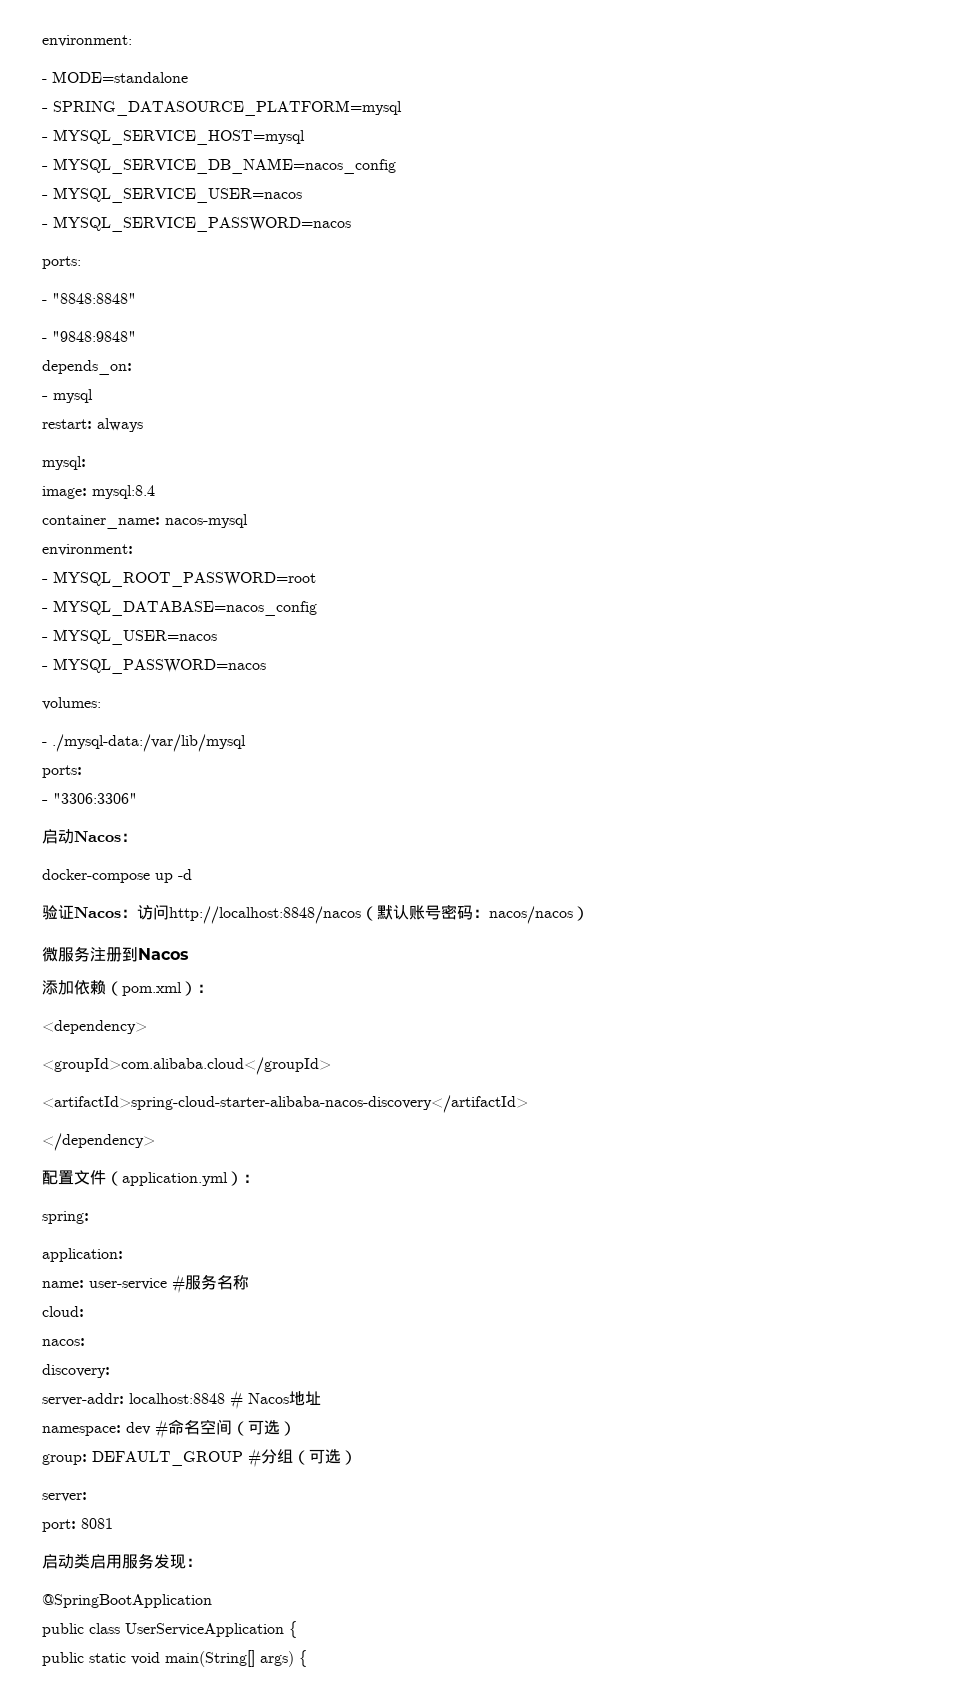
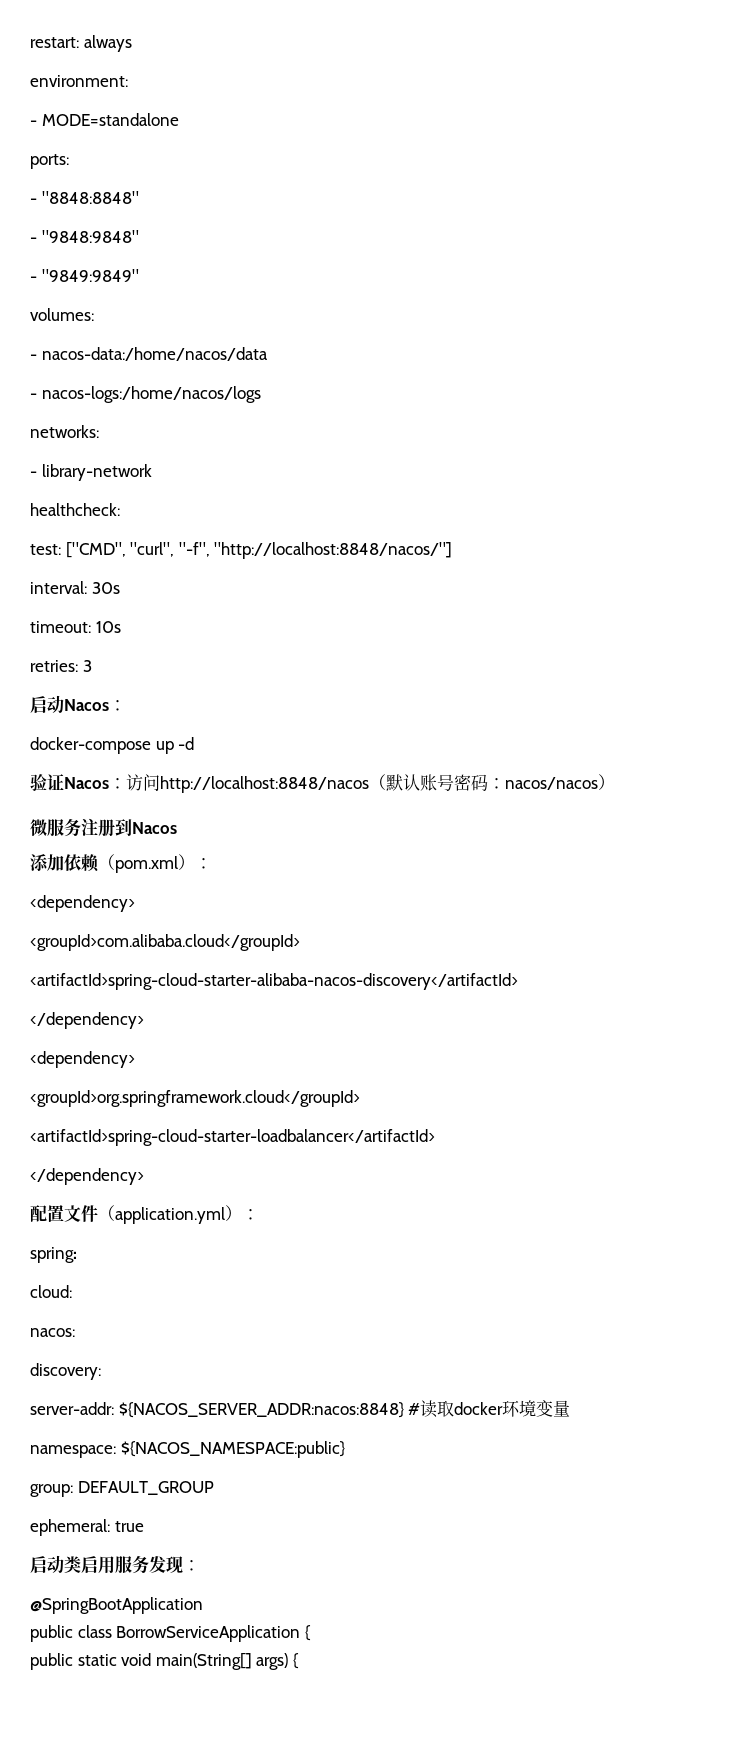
(42, 41) none -> [30,35,132,52] restart: always //
[42,100,402,116] [42,129,305,145] [42,158,396,174] [42,187,302,203] [42,216,351,232] // - SPRING_DATASOURCE_PLATFORM=mysql // - MYSQL_SERVICE_HOST=mysql // - MYSQL_SERVICE_DB_NAME=nacos_config // - MYSQL_SERVICE_USER=nacos // - MYSQL_SERVICE_PASSWORD=nacos -> (179, 119) none
[42,360,132,375] [42,389,93,403] [42,418,143,432] [42,456,86,470] [42,485,155,499] [42,514,248,529] [42,544,133,556] [42,571,316,587] [42,600,317,616] [42,629,217,645] [42,658,266,674] // depends_on: // - mysql // restart: always // mysql: // image: mysql:8.4 // container_name: nacos-mysql // environment: // - MYSQL_ROOT_PASSWORD=root // - MYSQL_DATABASE=nacos_config // - MYSQL_USER=nacos // - MYSQL_PASSWORD=nacos -> [30,269,139,282] // - "9849:9849"
[52,734,246,752] [42,765,82,778] [42,793,137,804] ./mysql-data:/var/lib/mysql // ports: // - "3306:3306" -> [41,347,268,361] [30,386,261,403] [30,425,99,438] [30,464,152,481] [30,503,120,516] [30,542,453,559] [30,581,120,594] [30,621,121,633] [30,660,92,672] nacos-data:/home/nacos/data // - nacos-logs:/home/nacos/logs // networks: // - library-network // healthcheck: // test: ["CMD", "curl", "-f", "http://localhost:8848/nacos/"] // interval: 30s // timeout: 10s // retries: 3
(155, 1142) none -> [30,1051,135,1068] [30,1090,360,1107] [30,1129,435,1146] [30,1168,144,1185] // <dependency> // <groupId>org.springframework.cloud</groupId> // <artifactId>spring-cloud-starter-loadbalancer</artifactId> // </dependency>
[42,1248,123,1262] [42,1274,249,1294] [42,1306,84,1317] [42,1338,85,1346] [42,1364,110,1378] [42,1390,321,1410] [42,1419,296,1439] [42,1448,357,1468] [42,1492,87,1502] [42,1518,113,1532] application: // name: user-service #服务名称 // cloud: // nacos: // discovery: // server-addr: localhost:8848 # Nacos地址 // namespace: dev #命名空间（可选） // group: DEFAULT_GROUP #分组（可选） // server: // port: 8081 -> [30,1285,72,1298] [30,1328,75,1337] [30,1363,101,1380] [30,1400,571,1418] [30,1441,345,1458] [30,1481,214,1497] [30,1519,144,1536] cloud: // nacos: // discovery: // server-addr: ${NACOS_SERVER_ADDR:nacos:8848} #读取docker环境变量 // namespace: ${NACOS_NAMESPACE:public} // group: DEFAULT_GROUP // ephemeral: true
[125,1623,284,1637] UserServiceApplication -> [116,1625,301,1642] BorrowServiceApplication

